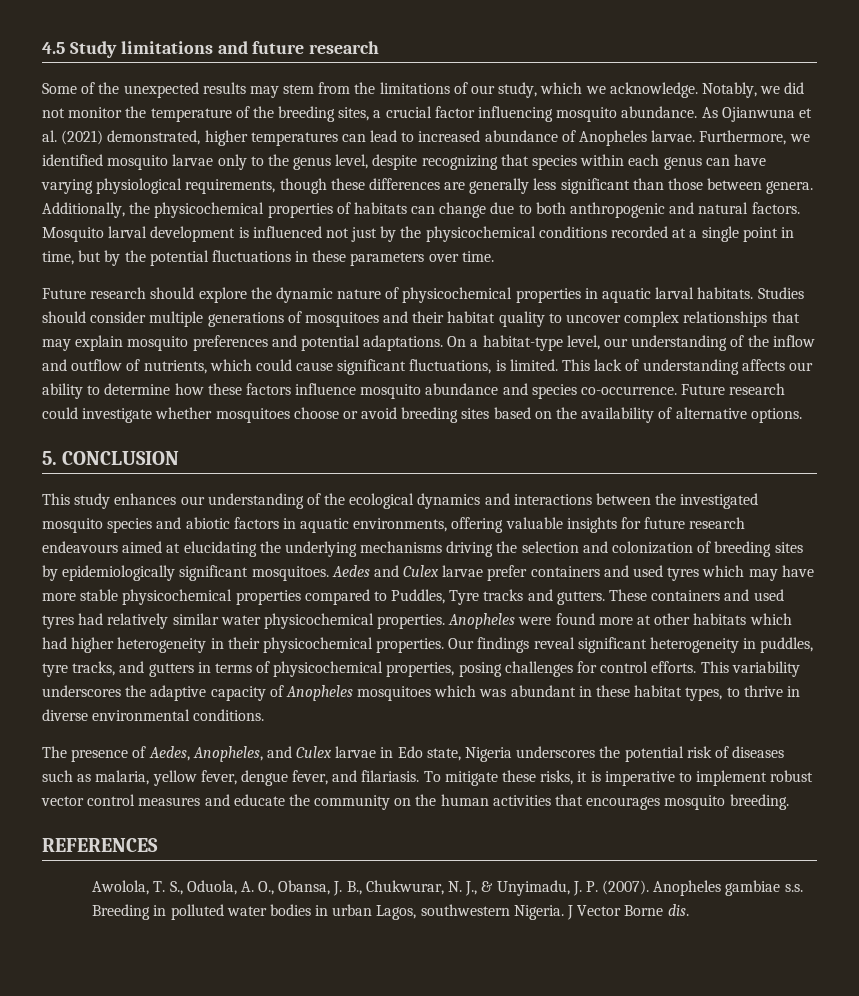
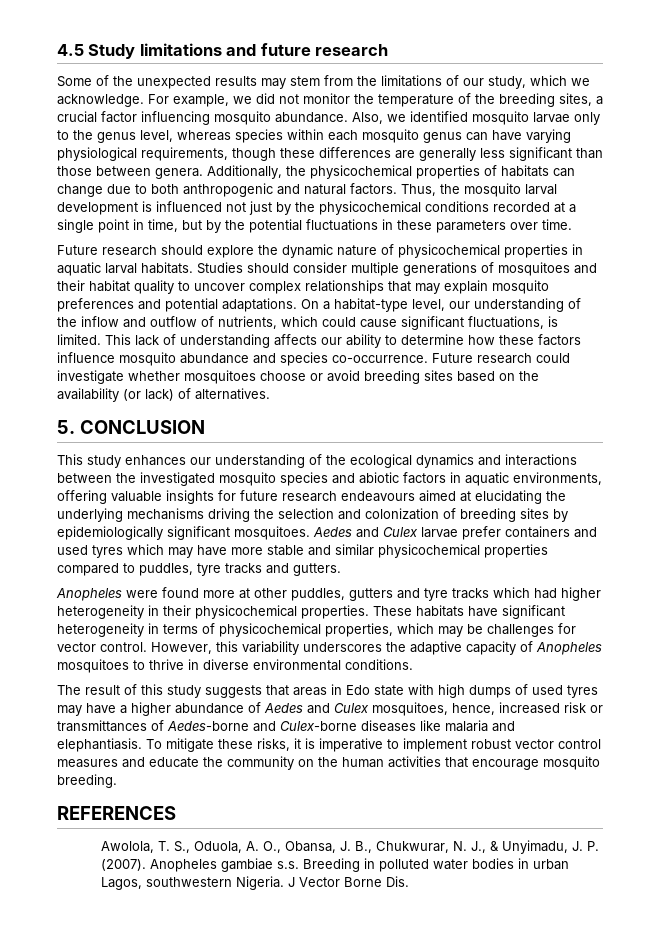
[701,82,757,98] Notably, -> [148,94,229,107] For example,
[701,107,812,122] [42,130,787,146] As Ojianwuna et al. (2021) demonstrated, higher temperatures can lead to increased abundance of Anopheles larvae. Furthermore, -> [352,112,383,124] Also,
[372,154,529,170] despite recognizing that -> [177,130,231,141] whereas
(660, 160) none -> [362,129,419,143] mosquito
[42,227,104,242] Mosquito -> [401,183,521,197] Thus, the mosquito
[658,407,802,423] of alternative options. -> [123,388,270,401] (or lack) of alternatives.
(119, 595) none -> [308,544,374,556] and similar
[391,589,480,605] Puddles, Tyre -> [139,563,221,576] puddles, tyre
[609,589,784,601] [42,613,446,629] These containers and used tyres had relatively similar water physicochemical properties. -> (341, 569) //
[693,613,747,625] habitats -> [291,588,489,601] puddles, gutters and tyre tracks
[448,637,814,653] [42,661,729,677] Our findings reveal significant heterogeneity in puddles, tyre tracks, and gutters in terms of physicochemical properties, posing challenges for control efforts. This -> [373,605,565,619] [57,623,576,637] [57,641,238,654] These habitats have significant heterogeneity in terms of physicochemical properties, which may be challenges for vector control. However, this
[434,685,723,701] which was abundant in these habitat types, -> (129, 666) none
[71,746,785,762] [42,770,420,786] presence of Aedes, Anopheles, and Culex larvae in Edo state, Nigeria underscores the potential risk of diseases such as malaria, yellow fever, dengue fever, and filariasis. -> [85,684,598,698] [57,702,603,716] [57,720,515,732] [57,738,142,752] result of this study suggests that areas in Edo state with high dumps of used tyres may have a higher abundance of Aedes and Culex mosquitoes, hence, increased risk or transmittances of Aedes-borne and Culex-borne diseases like malaria and elephantiasis.
[586,797,661,810] encourages -> [472,759,539,770] encourage
[667,904,689,916] dis. -> [385,876,409,887] Dis.

